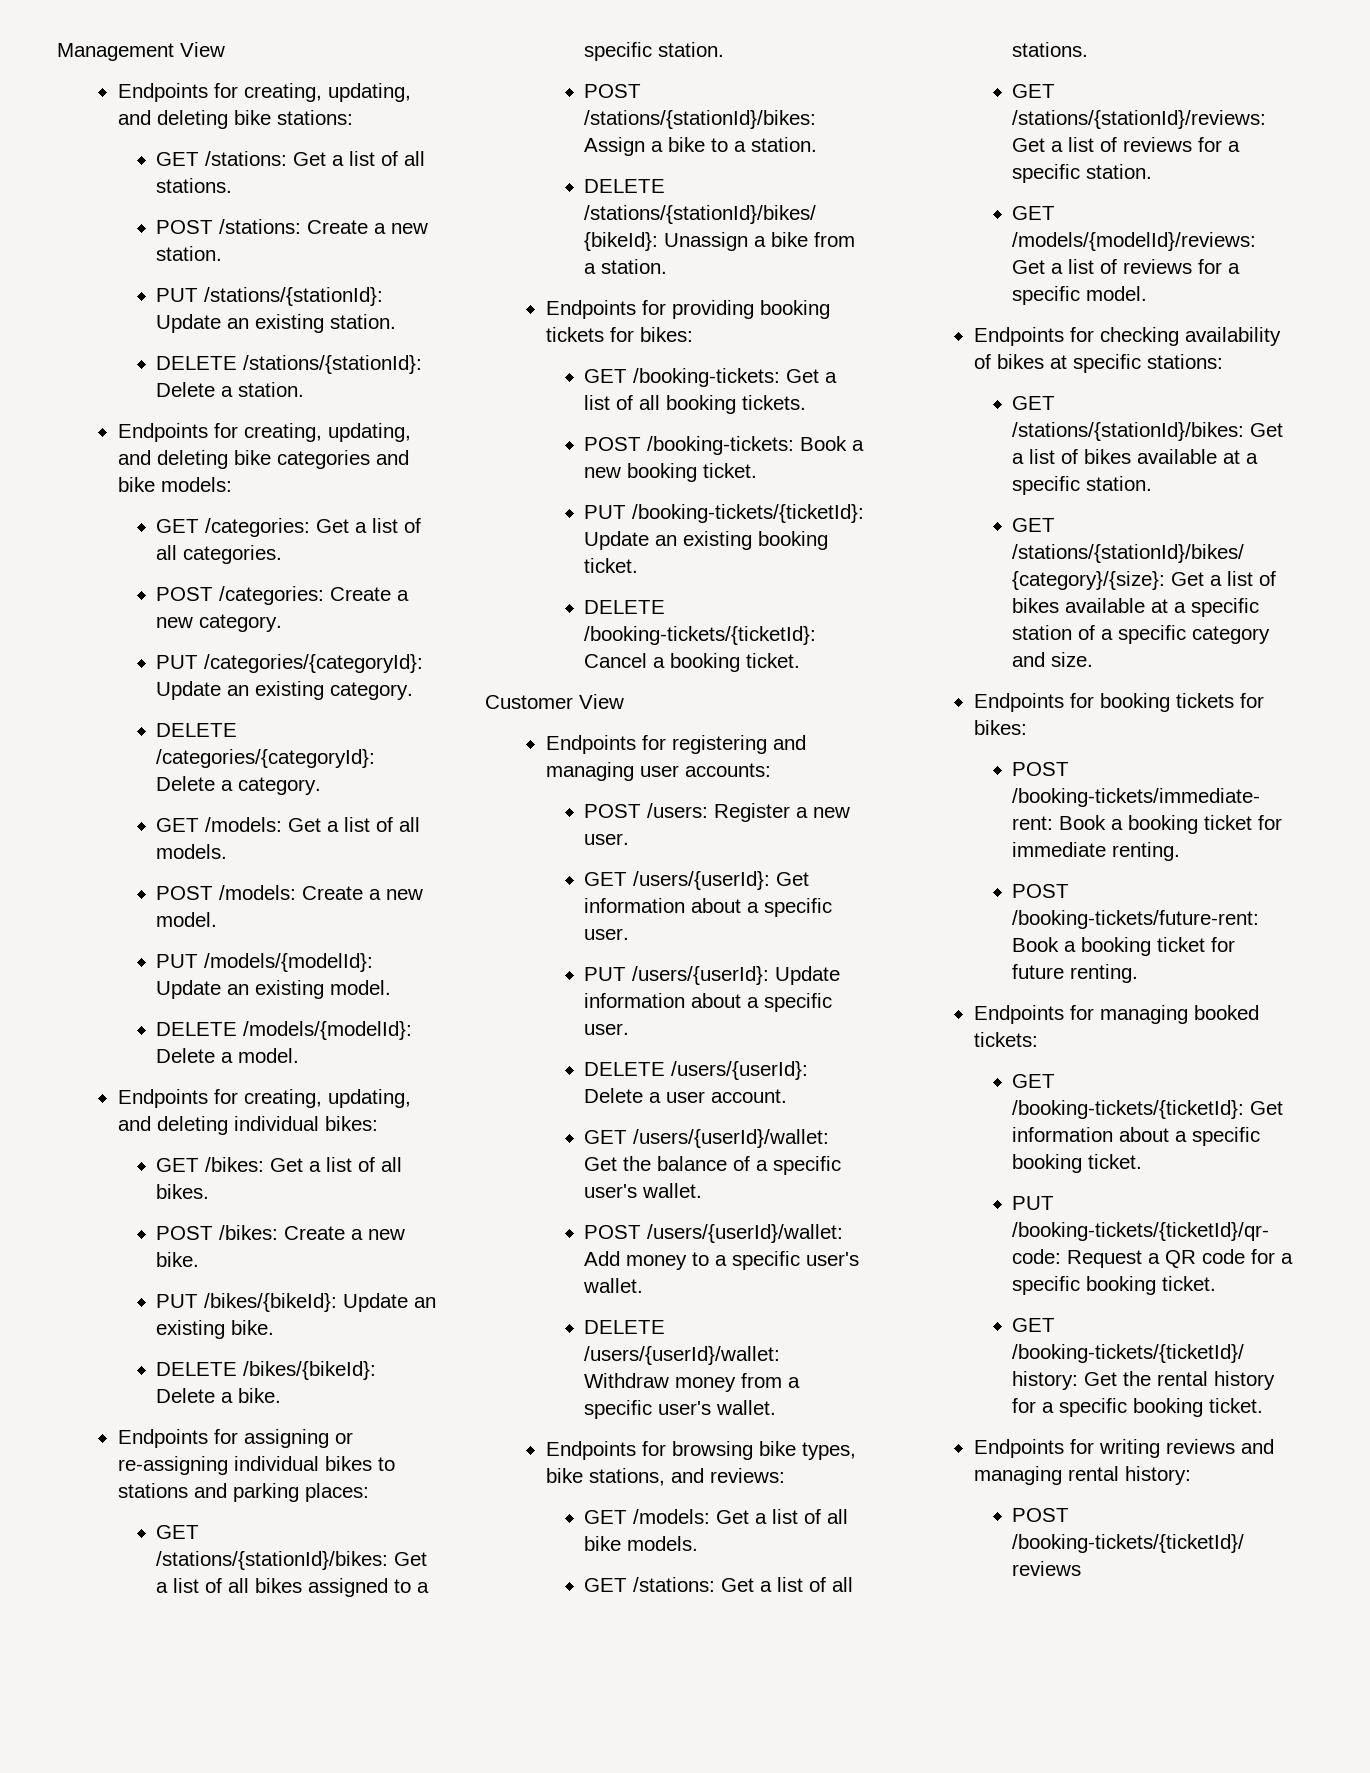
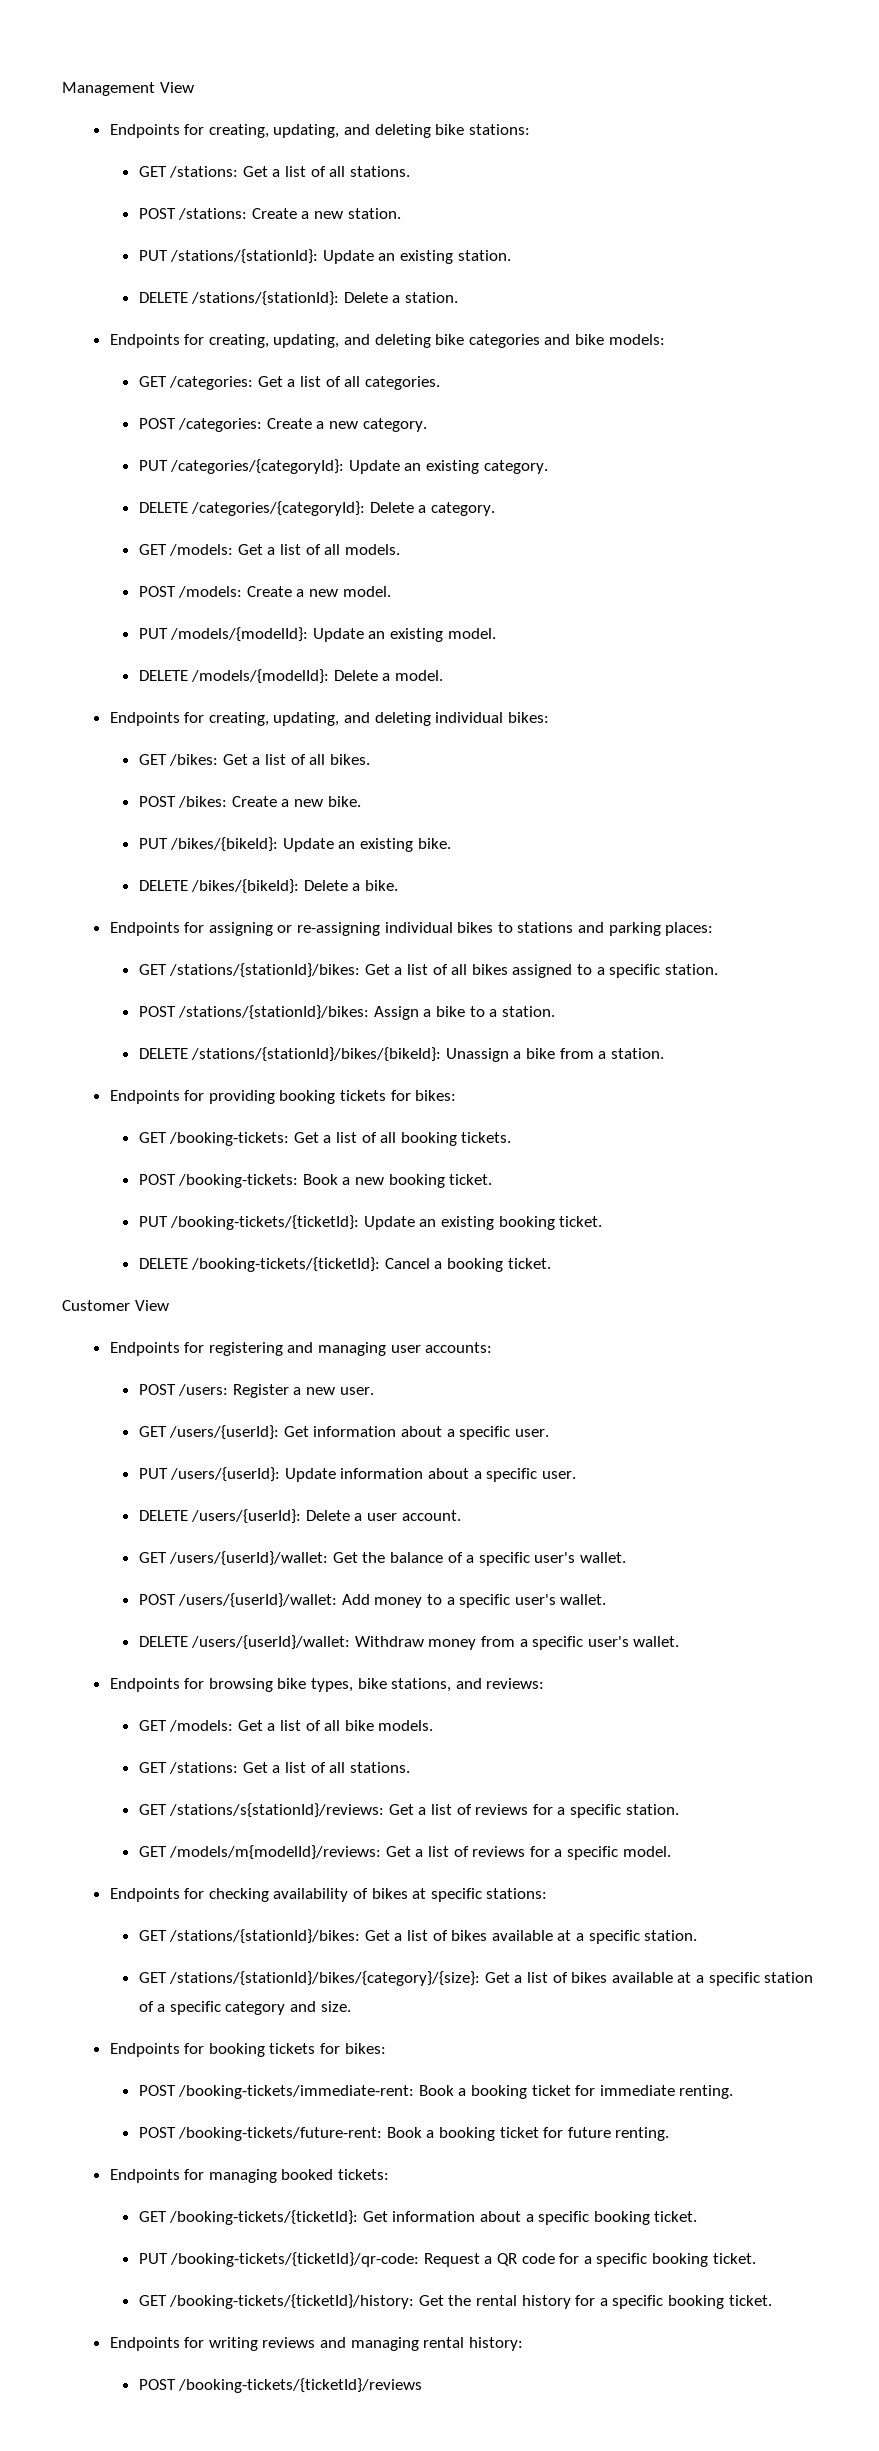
[1011,110,1266,129] /stations/{stationId}/reviews: -> [169,1803,385,1818] /stations/s{stationId}/reviews:
[1011,232,1256,251] /models/{modelId}/reviews: -> [169,1845,382,1860] /models/m{modelId}/reviews:

